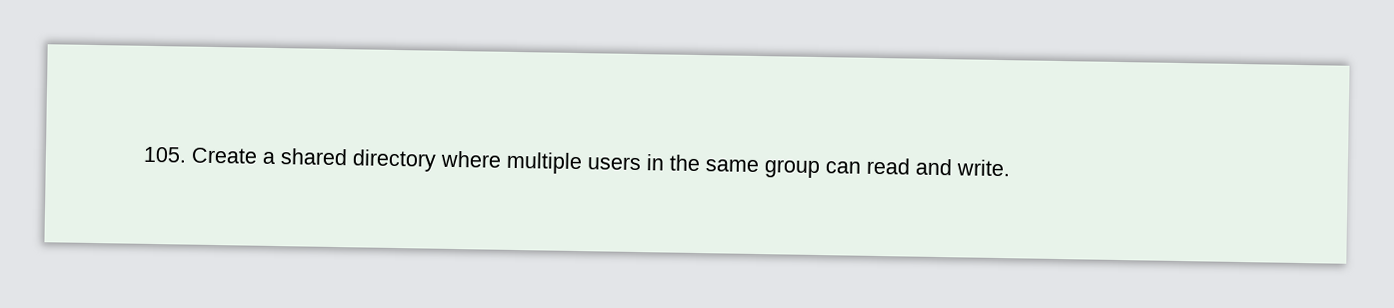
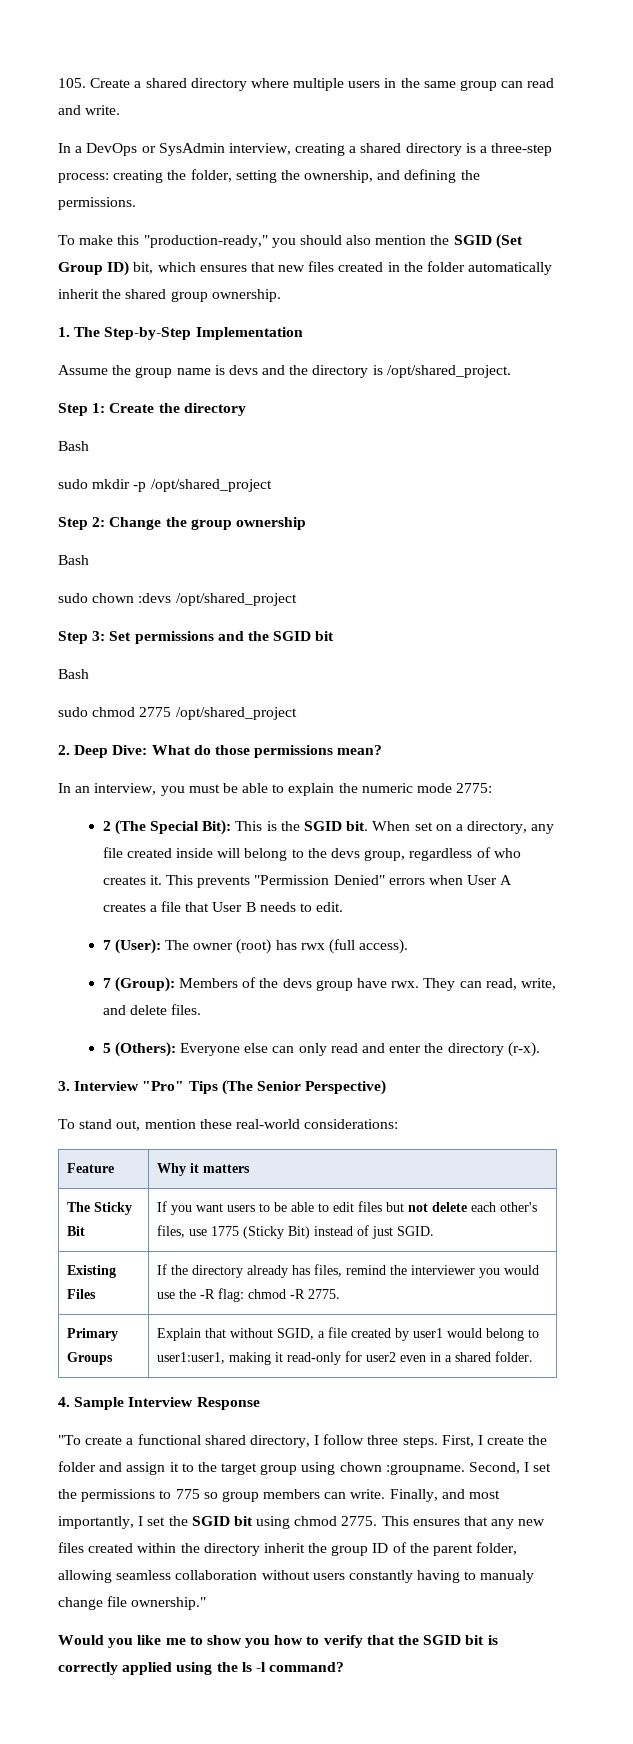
(1010, 168) none -> [58,143,553,156] [58,169,480,183] [58,197,136,210] [58,234,523,249] [58,261,553,276] [58,289,281,302] [58,327,303,340] [58,365,511,378] [58,403,246,416] [58,441,89,451] [58,479,272,492] [58,517,306,530] [58,555,89,565] [58,593,297,606] [58,631,335,644] [58,669,89,679] [58,707,297,720] [58,745,383,758] [58,783,493,796] [102,820,555,835] [102,847,521,861] [102,875,513,888] [102,901,344,912] [102,939,409,954] [102,977,556,992] [102,1004,202,1015] [102,1042,540,1057] [58,1080,387,1095] [58,1119,399,1131] [67,1163,115,1173] [157,1163,251,1176] [67,1202,133,1215] [67,1226,86,1236] [157,1201,538,1215] [157,1225,435,1239] [67,1265,117,1278] [67,1289,97,1299] [157,1264,540,1278] [157,1288,341,1302] [67,1328,119,1341] [67,1352,114,1365] [157,1327,540,1341] [157,1351,534,1365] [58,1397,260,1410] [58,1434,548,1448] [58,1461,552,1475] [58,1489,501,1502] [58,1516,546,1529] [58,1542,518,1556] [58,1570,535,1583] [58,1596,207,1610] [58,1635,498,1648] [58,1662,345,1675] // In a DevOps or SysAdmin interview, creating a shared directory is a three-step process: creating the folder, setting the ownership, and defining the permissions. // To make this "production-ready," you should also mention the SGID (Set Group ID) bit, which ensures that new files created in the folder automatically inherit the shared group ownership. // 1. The Step-by-Step Implementation // Assume the group name is devs and the directory is /opt/shared_project. // Step 1: Create the directory // Bash // sudo mkdir -p /opt/shared_project // Step 2: Change the group ownership // Bash // sudo chown :devs /opt/shared_project // Step 3: Set permissions and the SGID bit // Bash // sudo chmod 2775 /opt/shared_project // 2. Deep Dive: What do those permissions mean? // In an interview, you must be able to explain the numeric mode 2775: // 2 (The Special Bit): This is the SGID bit. When set on a directory, any file created inside will belong to the devs group, regardless of who creates it. This prevents "Permission Denied" errors when User A creates a file that User B needs to edit. // 7 (User): The owner (root) has rwx (full access). // 7 (Group): Members of the devs group have rwx. They can read, write, and delete files. // 5 (Others): Everyone else can only read and enter the directory (r-x). // 3. Interview "Pro" Tips (The Senior Perspective) // To stand out, mention these real-world considerations: // Feature | Why it matters // The Sticky Bit | If you want users to be able to edit files but not delete each other's files, use 1775 (Sticky Bit) instead of just SGID. // Existing Files | If the directory already has files, remind the interviewer you would use the -R flag: chmod -R 2775. // Primary Groups | Explain that without SGID, a file created by user1 would belong to user1:user1, making it read-only for user2 even in a shared folder. // 4. Sample Interview Response // "To create a functional shared directory, I follow three steps. First, I create the folder and assign it to the target group using chown :groupname. Second, I set the permissions to 775 so group members can write. Finally, and most importantly, I set the SGID bit using chmod 2775. This ensures that any new files created within the directory inherit the group ID of the parent folder, allowing seamless collaboration without users constantly having to manualy change file ownership." // Would you like me to show you how to verify that the SGID bit is correctly applied using the ls -l command?

